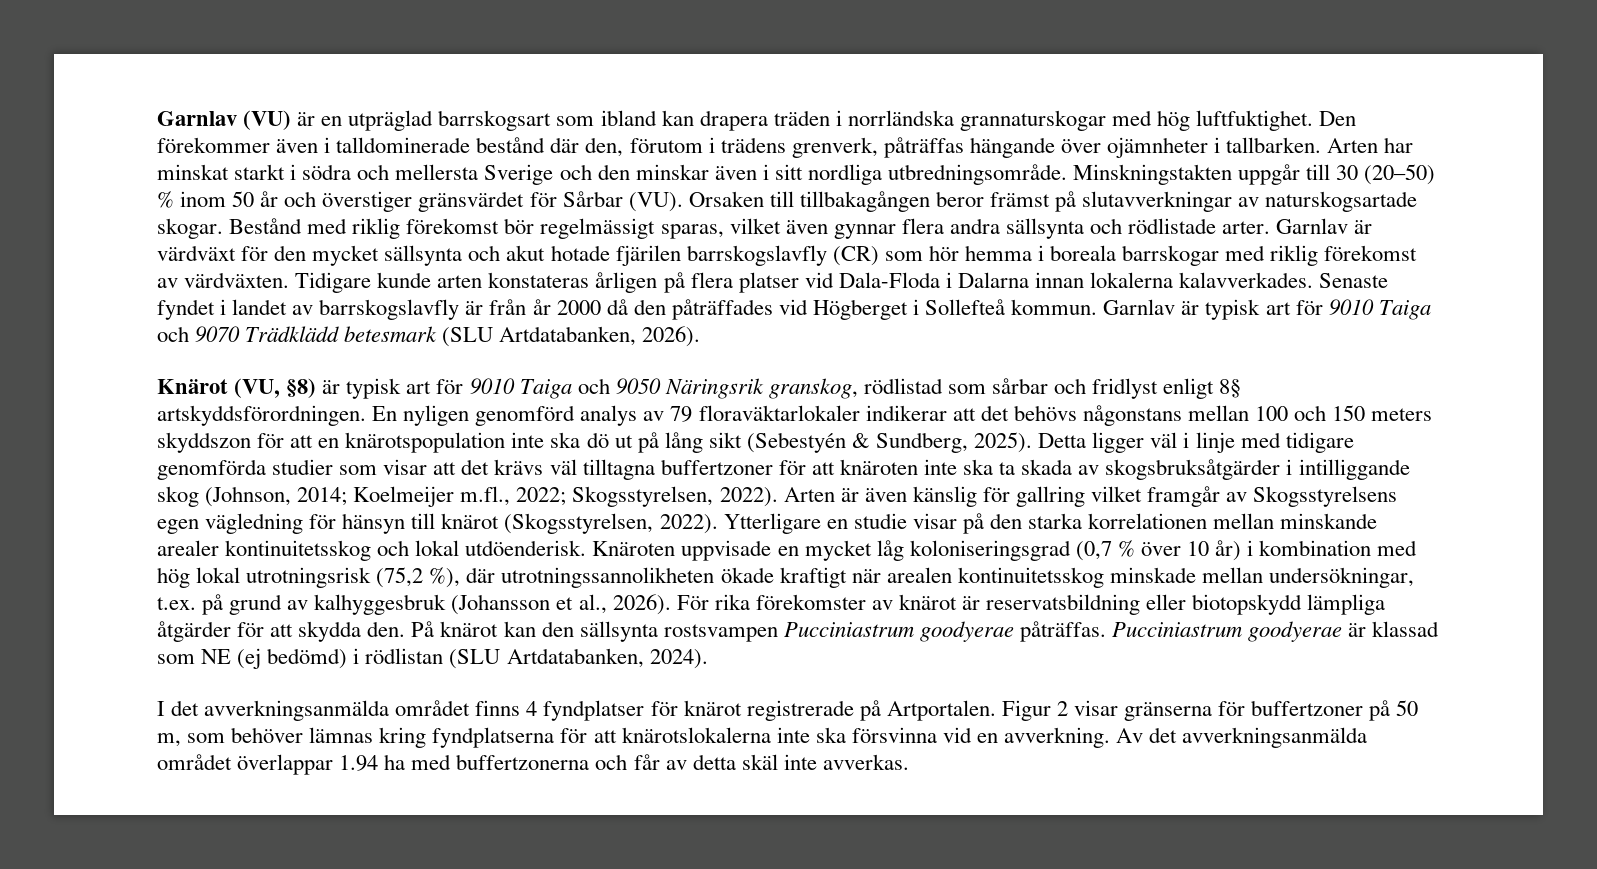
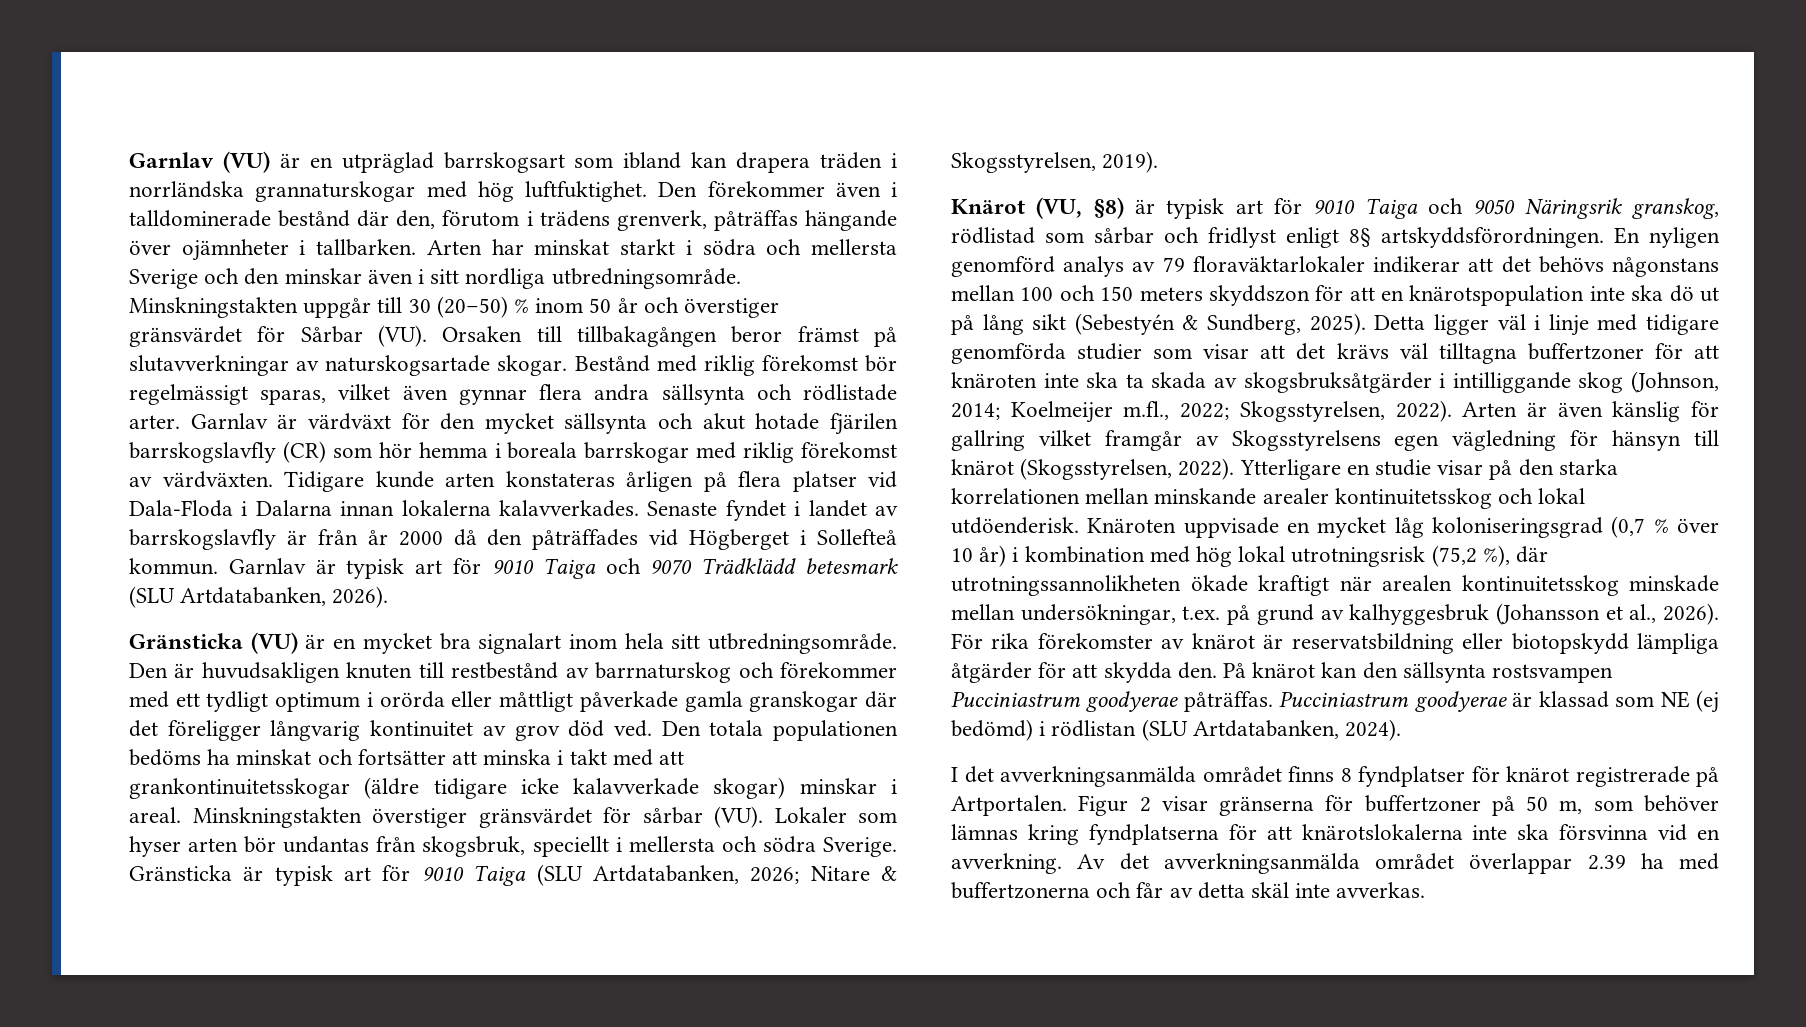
(701, 336) none -> [129,632,897,654] [129,662,897,683] [129,691,898,712] [129,720,898,741] [129,749,685,766] [129,777,898,799] [129,806,897,828] [129,836,897,857] [129,864,898,886] [951,151,1159,173] // Gränsticka (VU) är en mycket bra signalart inom hela sitt utbredningsområde. Den är huvudsakligen knuten till restbestånd av barrnaturskog och förekommer med ett tydligt optimum i orörda eller måttligt påverkade gamla granskogar där det föreligger långvarig kontinuitet av grov död ved. Den totala populationen bedöms ha minskat och fortsätter att minska i takt med att grankontinuitetsskogar (äldre tidigare icke kalavverkade skogar) minskar i areal. Minskningstakten överstiger gränsvärdet för sårbar (VU). Lokaler som hyser arten bör undantas från skogsbruk, speciellt i mellersta och södra Sverige. Gränsticka är typisk art för 9010 Taiga (SLU Artdatabanken, 2026; Nitare & Skogsstyrelsen, 2019).
[526,701,538,716] 4 -> [1340,768,1352,782] 8
[339,755,379,771] 1.94 -> [1587,855,1626,870] 2.39

